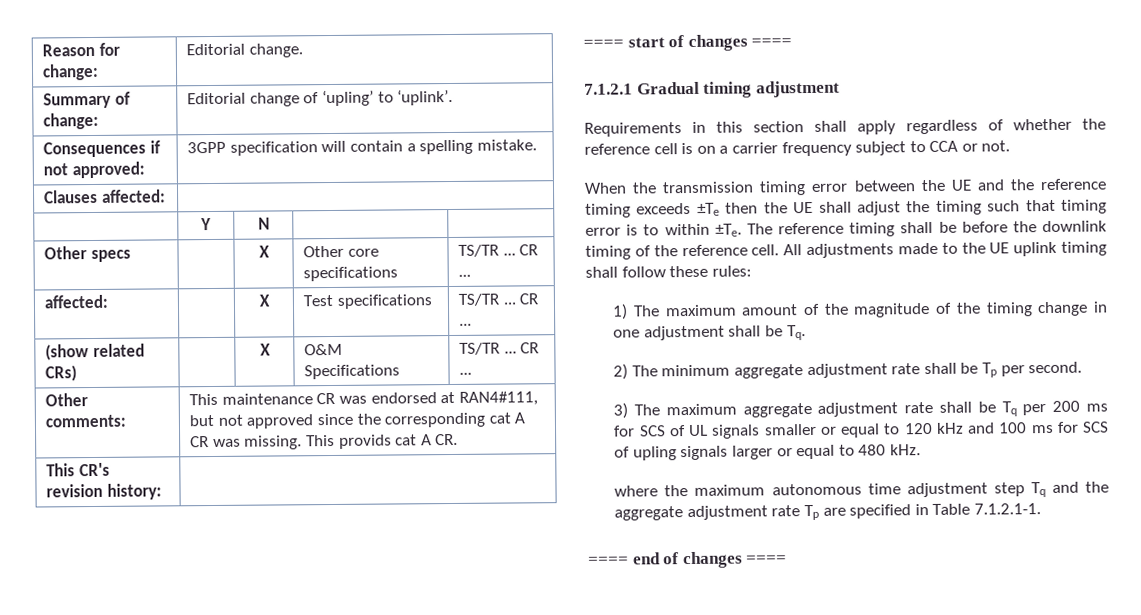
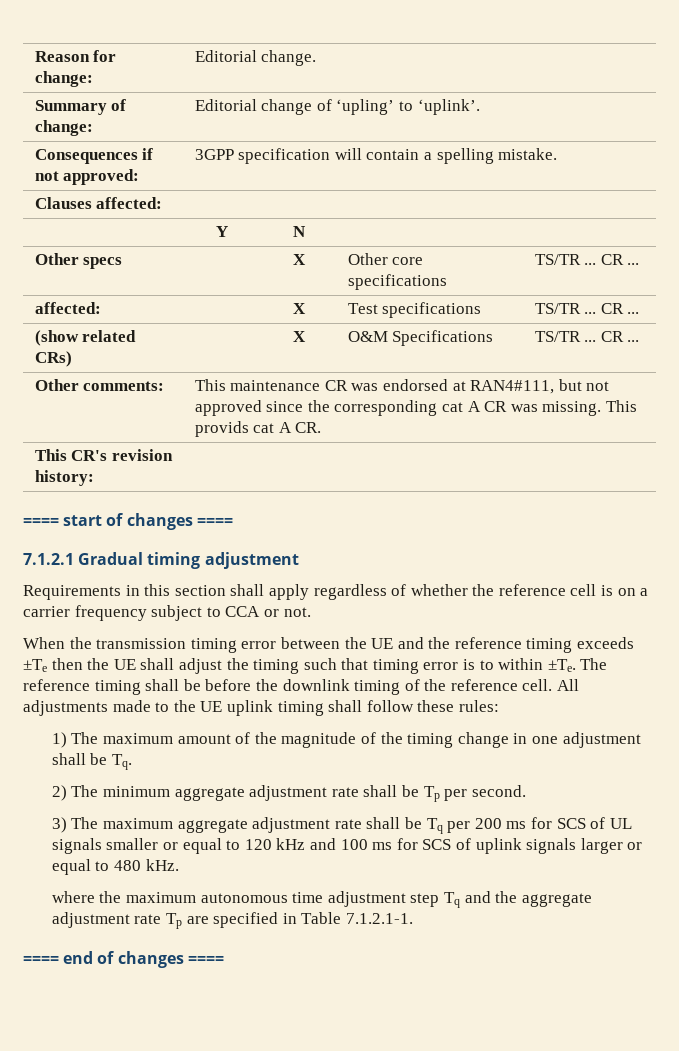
[632,446,677,461] upling -> [475,838,522,854] uplink

